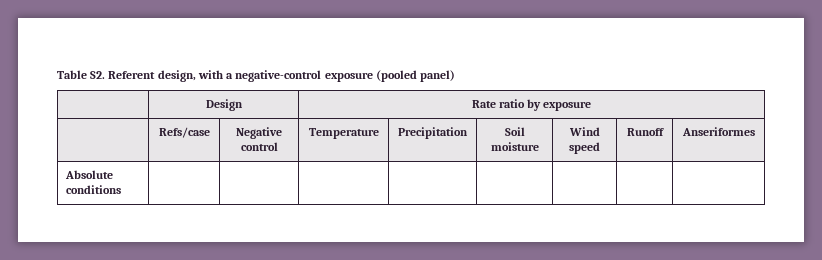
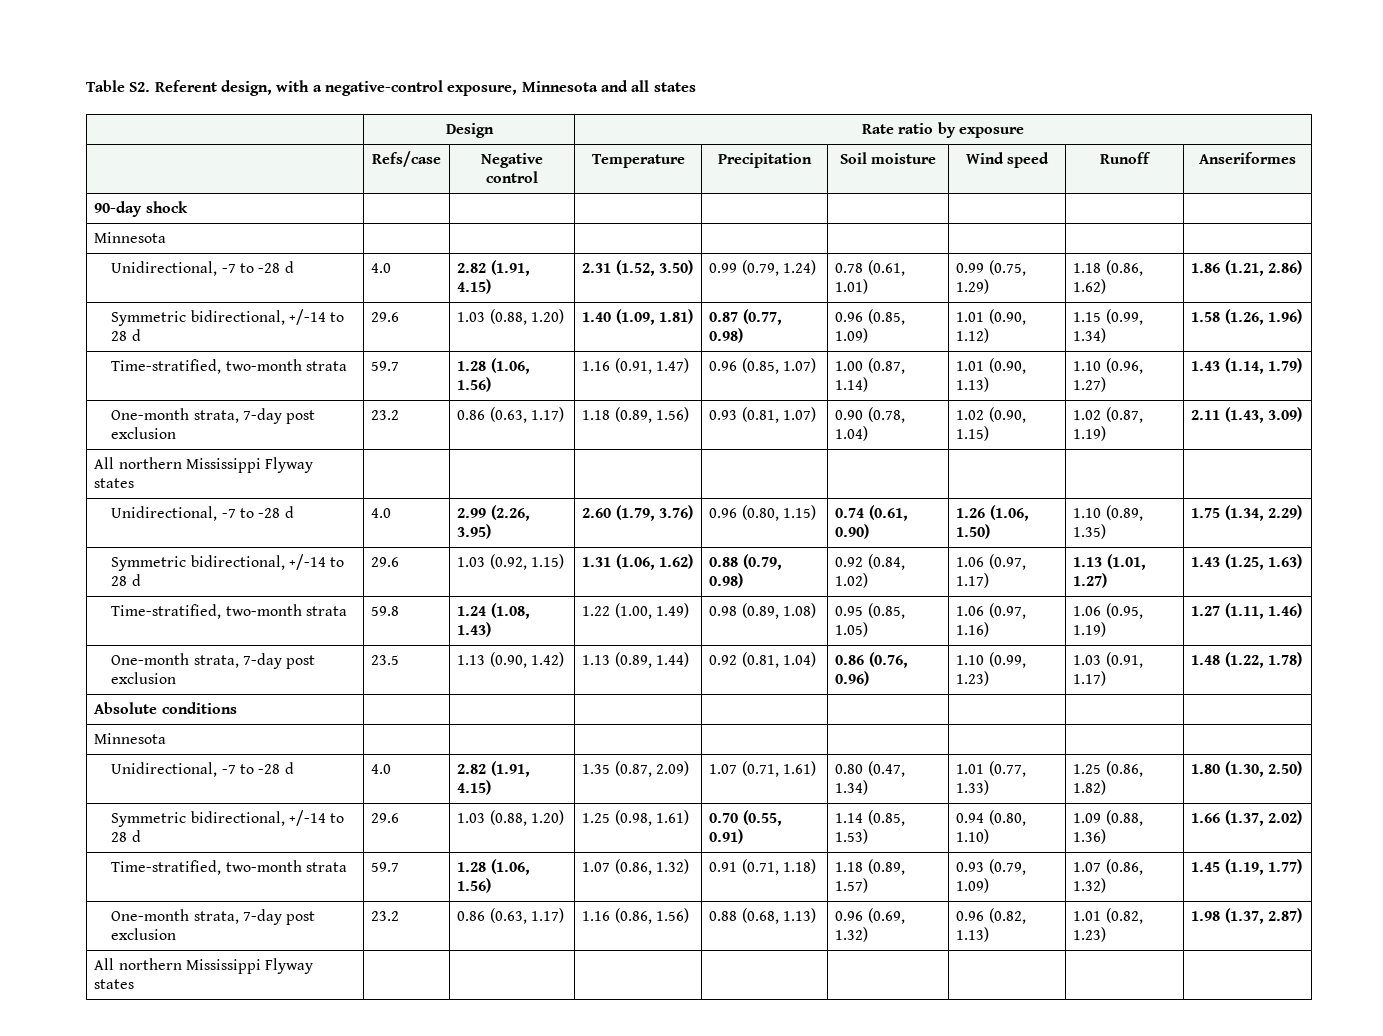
[324,70,456,82] exposure (pooled panel) -> [447,80,696,96] exposure, Minnesota and all states
[65,170,114,179] [66,185,122,194] Absolute conditions -> [94,201,188,217] [94,232,167,243] [111,261,294,276] [371,263,392,273] [457,260,530,276] [457,279,492,294] [582,260,693,276] [709,260,816,276] [835,260,905,276] [835,279,869,294] [956,260,1026,276] [956,279,990,294] [1073,260,1143,276] [1073,279,1107,294] [1191,260,1302,276] [111,309,345,326] [111,329,141,341] [371,312,400,322] [457,309,564,325] [582,309,693,325] [709,309,782,325] [709,328,744,343] [835,309,905,325] [835,328,869,343] [956,309,1026,325] [956,328,990,343] [1073,309,1143,325] [1073,328,1107,343] [1191,309,1302,325] [111,359,347,374] [371,361,400,371] [457,358,530,374] [457,377,492,392] [582,358,689,374] [709,358,816,374] [835,358,905,374] [835,377,869,392] [956,358,1026,374] [956,377,990,392] [1073,358,1143,374] [1073,377,1107,392] [1191,358,1302,374] [111,408,316,424] [111,427,177,439] [371,410,400,420] [457,407,564,423] [582,407,689,423] [709,407,816,423] [835,407,905,423] [835,426,869,441] [956,407,1026,423] [956,426,990,441] [1073,407,1143,423] [1073,426,1107,441] [1191,407,1302,423] [94,457,314,473] [94,478,135,488] [111,506,294,521] [371,508,392,518] [457,505,530,521] [457,524,492,539] [582,505,693,521] [709,505,816,521] [835,505,908,521] [835,524,870,539] [956,505,1029,521] [956,524,991,539] [1073,505,1143,521] [1073,524,1107,539] [1191,505,1302,521] [111,554,345,571] [111,574,141,586] [371,557,400,567] [457,554,564,570] [582,554,693,570] [709,554,782,570] [709,573,744,588] [835,554,905,570] [835,573,869,588] [956,554,1026,570] [956,573,990,588] [1073,554,1146,570] [1073,573,1108,588] [1191,554,1302,570] [111,604,347,619] [371,606,400,616] [457,603,530,619] [457,622,492,637] [582,603,689,619] [709,603,816,619] [835,603,905,619] [835,622,869,637] [956,603,1026,619] [956,622,990,637] [1073,603,1143,619] [1073,622,1107,637] [1191,603,1302,619] [111,653,316,669] [111,672,177,684] [371,655,400,665] [457,652,564,668] [582,652,689,668] [709,652,816,668] [835,652,908,668] [835,671,870,686] [956,652,1026,668] [956,671,990,686] [1073,652,1143,668] [1073,671,1107,686] [1191,652,1302,668] [94,702,237,714] [94,733,167,744] [111,762,294,777] [371,764,392,774] [457,761,530,777] [457,780,492,795] [582,761,689,777] [709,761,816,777] [835,761,905,777] [835,780,869,795] [956,761,1026,777] [956,780,990,795] [1073,761,1143,777] [1073,780,1107,795] [1191,761,1302,777] [111,810,345,827] [111,830,141,842] [371,813,400,823] [457,810,564,826] [582,810,689,826] [709,810,782,826] [709,829,744,844] [835,810,905,826] [835,829,869,844] [956,810,1026,826] [956,829,990,844] [1073,810,1143,826] [1073,829,1107,844] [1191,810,1302,826] [111,860,347,875] [371,862,400,872] [457,859,530,875] [457,878,492,893] [582,859,689,875] [709,859,816,875] [835,859,905,875] [835,878,869,893] [956,859,1026,875] [956,878,990,893] [1073,859,1143,875] [1073,878,1107,893] [1191,859,1302,875] [111,909,316,925] [111,928,177,940] [371,911,400,921] [457,908,564,924] [582,908,689,924] [709,908,816,924] [835,908,905,924] [835,927,869,942] [956,908,1026,924] [956,927,990,942] [1073,908,1143,924] [1073,927,1107,942] [1191,908,1302,924] [94,958,314,974] [94,979,135,989] 90-day shock | | | | | | | | // Minnesota | | | | | | | | // Unidirectional, -7 to -28 d | 4.0 | 2.82 (1.91, 4.15) | 2.31 (1.52, 3.50) | 0.99 (0.79, 1.24) | 0.78 (0.61, 1.01) | 0.99 (0.75, 1.29) | 1.18 (0.86, 1.62) | 1.86 (1.21, 2.86) // Symmetric bidirectional, +/-14 to 28 d | 29.6 | 1.03 (0.88, 1.20) | 1.40 (1.09, 1.81) | 0.87 (0.77, 0.98) | 0.96 (0.85, 1.09) | 1.01 (0.90, 1.12) | 1.15 (0.99, 1.34) | 1.58 (1.26, 1.96) // Time-stratified, two-month strata | 59.7 | 1.28 (1.06, 1.56) | 1.16 (0.91, 1.47) | 0.96 (0.85, 1.07) | 1.00 (0.87, 1.14) | 1.01 (0.90, 1.13) | 1.10 (0.96, 1.27) | 1.43 (1.14, 1.79) // One-month strata, 7-day post exclusion | 23.2 | 0.86 (0.63, 1.17) | 1.18 (0.89, 1.56) | 0.93 (0.81, 1.07) | 0.90 (0.78, 1.04) | 1.02 (0.90, 1.15) | 1.02 (0.87, 1.19) | 2.11 (1.43, 3.09) // All northern Mississippi Flyway states | | | | | | | | // Unidirectional, -7 to -28 d | 4.0 | 2.99 (2.26, 3.95) | 2.60 (1.79, 3.76) | 0.96 (0.80, 1.15) | 0.74 (0.61, 0.90) | 1.26 (1.06, 1.50) | 1.10 (0.89, 1.35) | 1.75 (1.34, 2.29) // Symmetric bidirectional, +/-14 to 28 d | 29.6 | 1.03 (0.92, 1.15) | 1.31 (1.06, 1.62) | 0.88 (0.79, 0.98) | 0.92 (0.84, 1.02) | 1.06 (0.97, 1.17) | 1.13 (1.01, 1.27) | 1.43 (1.25, 1.63) // Time-stratified, two-month strata | 59.8 | 1.24 (1.08, 1.43) | 1.22 (1.00, 1.49) | 0.98 (0.89, 1.08) | 0.95 (0.85, 1.05) | 1.06 (0.97, 1.16) | 1.06 (0.95, 1.19) | 1.27 (1.11, 1.46) // One-month strata, 7-day post exclusion | 23.5 | 1.13 (0.90, 1.42) | 1.13 (0.89, 1.44) | 0.92 (0.81, 1.04) | 0.86 (0.76, 0.96) | 1.10 (0.99, 1.23) | 1.03 (0.91, 1.17) | 1.48 (1.22, 1.78) // Absolute conditions | | | | | | | | // Minnesota | | | | | | | | // Unidirectional, -7 to -28 d | 4.0 | 2.82 (1.91, 4.15) | 1.35 (0.87, 2.09) | 1.07 (0.71, 1.61) | 0.80 (0.47, 1.34) | 1.01 (0.77, 1.33) | 1.25 (0.86, 1.82) | 1.80 (1.30, 2.50) // Symmetric bidirectional, +/-14 to 28 d | 29.6 | 1.03 (0.88, 1.20) | 1.25 (0.98, 1.61) | 0.70 (0.55, 0.91) | 1.14 (0.85, 1.53) | 0.94 (0.80, 1.10) | 1.09 (0.88, 1.36) | 1.66 (1.37, 2.02) // Time-stratified, two-month strata | 59.7 | 1.28 (1.06, 1.56) | 1.07 (0.86, 1.32) | 0.91 (0.71, 1.18) | 1.18 (0.89, 1.57) | 0.93 (0.79, 1.09) | 1.07 (0.86, 1.32) | 1.45 (1.19, 1.77) // One-month strata, 7-day post exclusion | 23.2 | 0.86 (0.63, 1.17) | 1.16 (0.86, 1.56) | 0.88 (0.68, 1.13) | 0.96 (0.69, 1.32) | 0.96 (0.82, 1.13) | 1.01 (0.82, 1.23) | 1.98 (1.37, 2.87) // All northern Mississippi Flyway states

